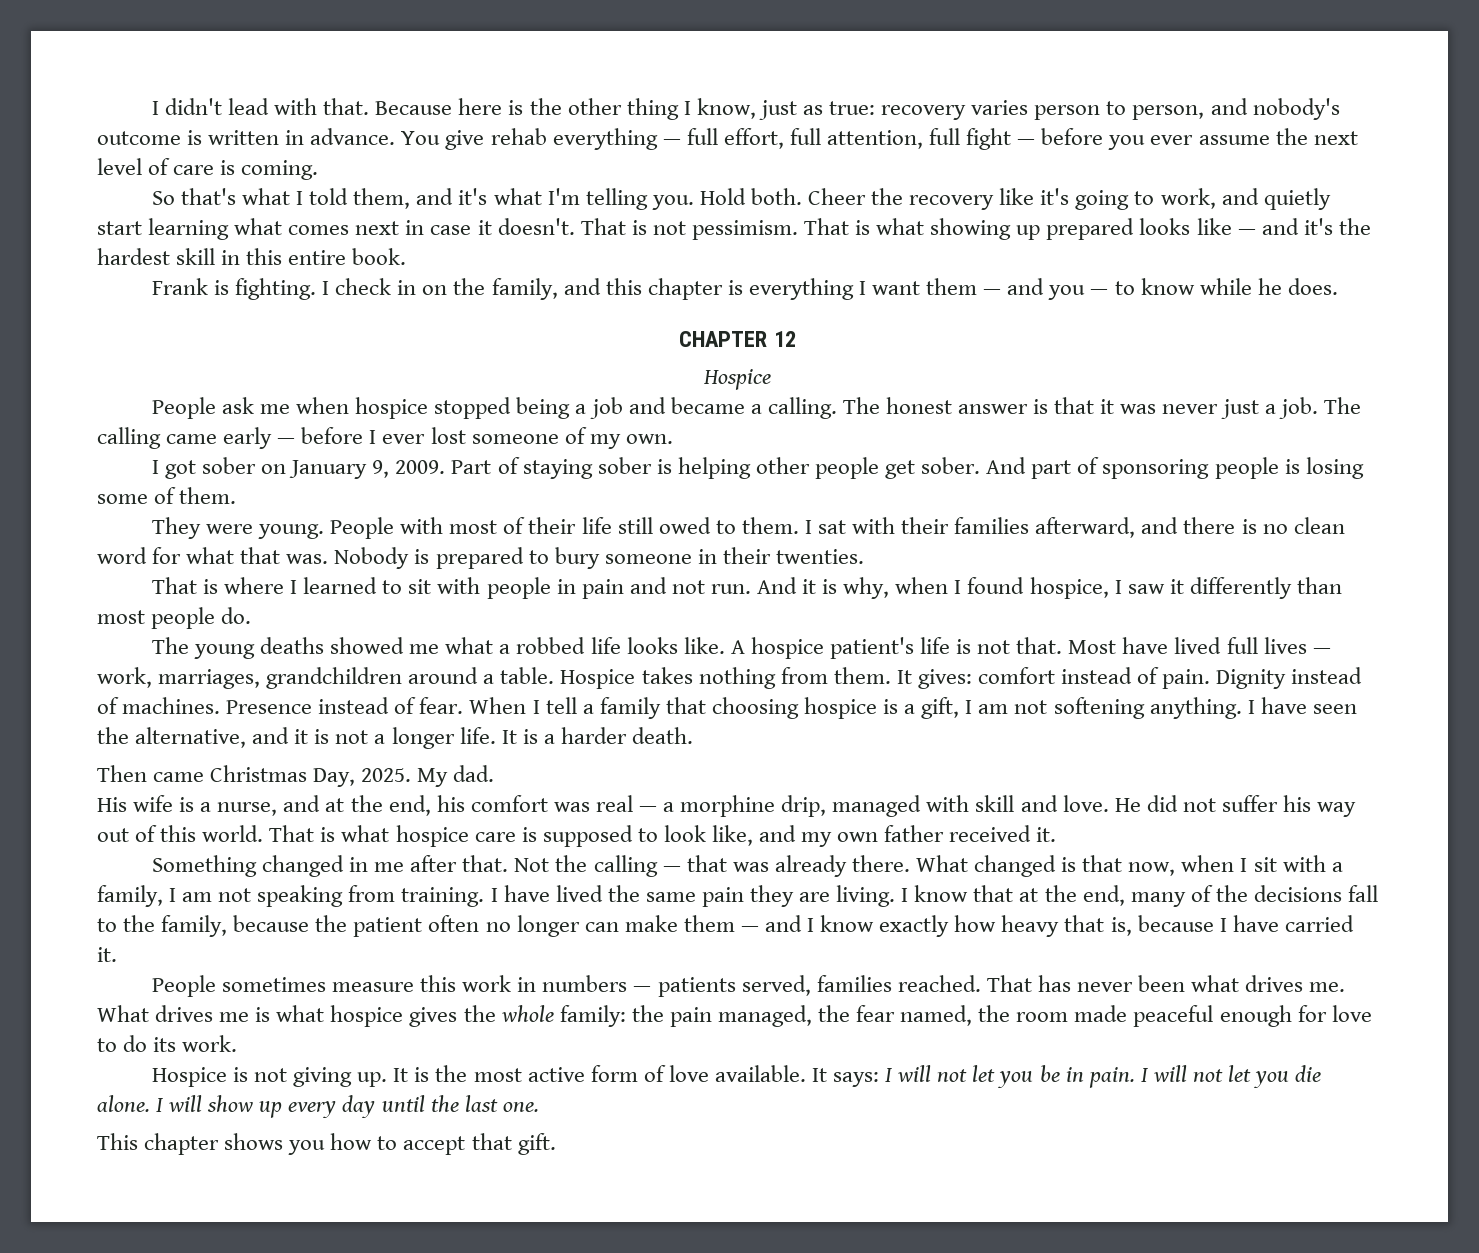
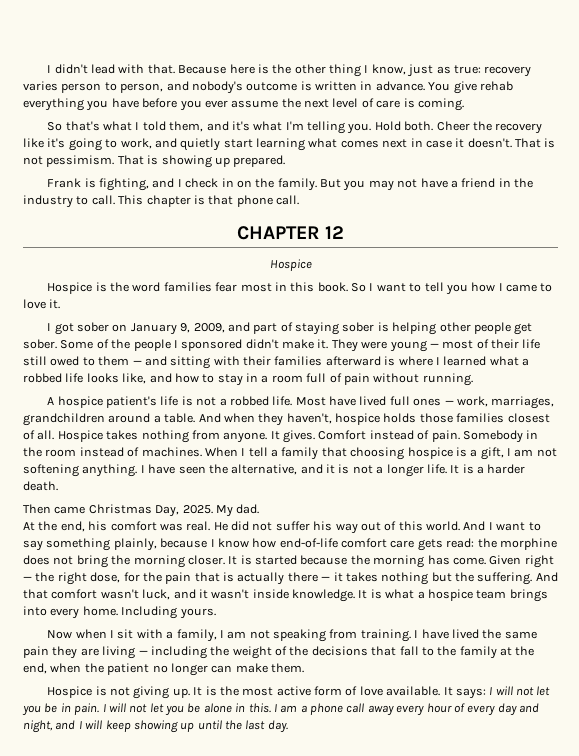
[662,128,1036,150] — full effort, full attention, full fight — -> [86,98,139,111] you have
[876,218,1371,240] [97,248,407,265] what showing up prepared looks like — and it's the hardest skill in this entire book. -> [161,155,286,168] showing up prepared.
[235,278,317,300] fighting. -> [99,178,175,191] fighting, and
[491,278,1338,300] [679,331,796,347] [703,369,771,390] [151,397,1361,419] [97,427,673,449] family, and this chapter is everything I want them — and you — to know while he does. // CHAPTER 12 // Hospice // People ask me when hospice stopped being a job and became a calling. The honest answer is that it was never just a job. The calling came early — before I ever lost someone of my own. -> [277,178,534,191] [23,195,299,208] [236,226,345,240] [269,259,312,271] [47,282,553,295] [23,299,61,309] family. But you may not have a friend in the industry to call. This chapter is that phone call. // CHAPTER 12 // Hospice // Hospice is the word families fear most in this book. So I want to tell you how I came to love it.
[395,460,492,474] 2009. Part -> [193,322,278,334] 2009, and part
[986,457,1364,479] [97,487,237,504] [151,517,444,539] And part of sponsoring people is losing some of them. // They were young. People with -> [60,339,439,352] Some of the people I sponsored didn't make it. They were young —
[741,517,1345,538] [97,547,864,569] [151,577,1342,599] [97,607,252,629] [151,637,440,659] them. I sat with their families afterward, and there is no clean word for what that was. Nobody is prepared to bury someone in their twenties. // That is where I learned to sit with people in pain and not run. And it is why, when I found hospice, I saw it differently than most people do. // The young deaths showed me -> [98,356,487,369] them — and sitting with their families afterward is where I learned
[683,637,725,654] like. -> [122,373,473,386] like, and how to stay in a room full of pain without running. //
[1016,637,1063,654] that. -> [219,396,293,406] a robbed life.
[1263,637,1307,654] lives -> [413,398,442,406] ones
[560,667,1363,689] [97,697,464,714] Hospice takes nothing from them. It gives: comfort instead of pain. Dignity instead of machines. Presence instead of fear. -> [198,413,550,426] [23,430,539,443] [23,447,202,457] And when they haven't, hospice holds those families closest of all. Hospice takes nothing from anyone. It gives. Comfort instead of pain. Somebody in the room instead of machines.
[97,795,345,816] His wife is a nurse, and at -> [23,522,35,531] At
[595,795,1109,817] real — a morphine drip, managed with skill and love. -> [186,521,211,531] real.
[269,825,1057,847] [151,855,1176,877] That is what hospice care is supposed to look like, and my own father received it. // Something changed in me after that. Not the calling — that was already there. What changed is that now, -> [463,521,541,531] [23,538,557,551] [23,555,554,568] [23,572,558,585] [23,589,548,602] [23,606,216,619] [47,630,73,639] And I want to say something plainly, because I know how end-of-life comfort care gets read: the morphine does not bring the morning closer. It is started because the morning has come. Given right — the right dose, for the pain that is actually there — it takes nothing but the suffering. And that comfort wasn't luck, and it wasn't inside knowledge. It is what a hospice team brings into every home. Including yours. // Now
[836,885,1378,907] [97,915,310,937] living. I know that at the end, many of the decisions fall to the family, because -> [102,646,535,659] [23,663,82,674] living — including the weight of the decisions that fall to the family at the end, when
[428,915,480,932] often -> (150, 669) none
[683,915,1354,937] [97,947,117,962] [151,975,1346,997] [97,1005,1372,1027] [97,1035,238,1052] them — and I know exactly how heavy that is, because I have carried it. // People sometimes measure this work in numbers — patients served, families reached. That has never been what drives me. What drives me is what hospice gives the whole family: the pain managed, the fear named, the room made peaceful enough for love to do its work. -> [271,663,304,673] them.
[1295,1065,1322,1082] [97,1095,539,1118] [97,1133,556,1155] die alone. I will show up every day until the last one. // This chapter shows you how to accept that gift. -> [187,703,539,716] [23,720,288,733] be alone in this. I am a phone call away every hour of every day and night, and I will keep showing up until the last day.

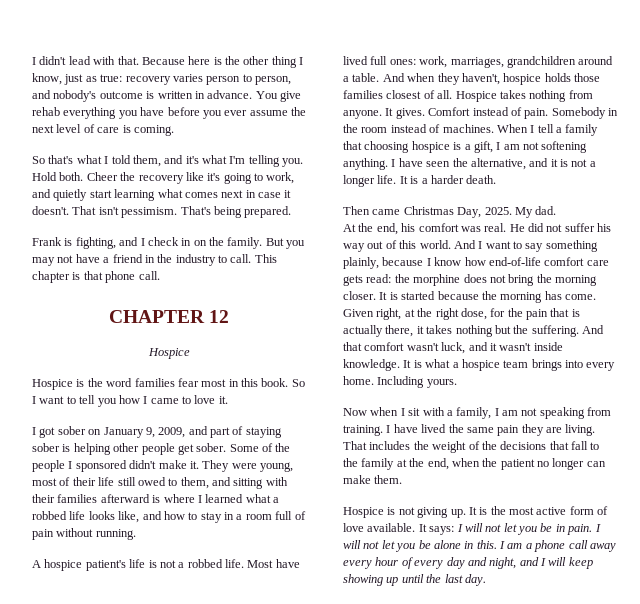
[544,138,556,148] [23,155,230,168] is not pessimism. That is showing up -> [98,206,242,218] isn't pessimism. That's being
[389,340,439,352] young — -> [260,462,293,472] young,
[98,356,142,366] them — -> [180,477,209,489] them,
[413,398,454,406] ones — -> [389,59,416,65] ones:
[524,555,554,568] [23,576,32,581] right — -> [376,308,415,320] right, at
[287,572,331,582] there — -> [385,325,414,337] there,
[102,646,207,659] living — including -> [565,424,596,436] [343,441,411,450] living. That includes

